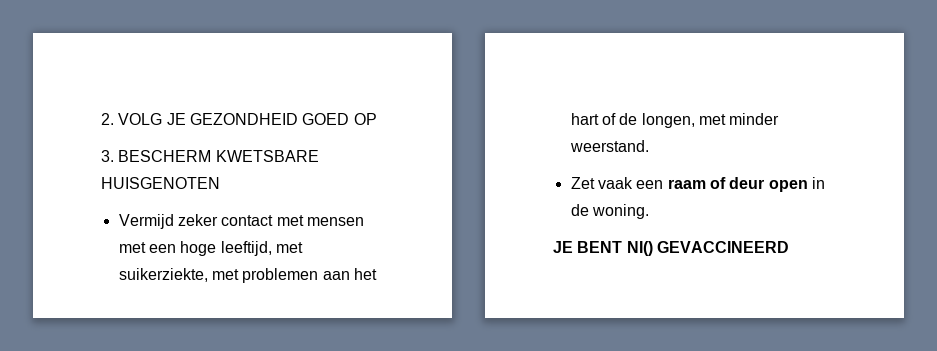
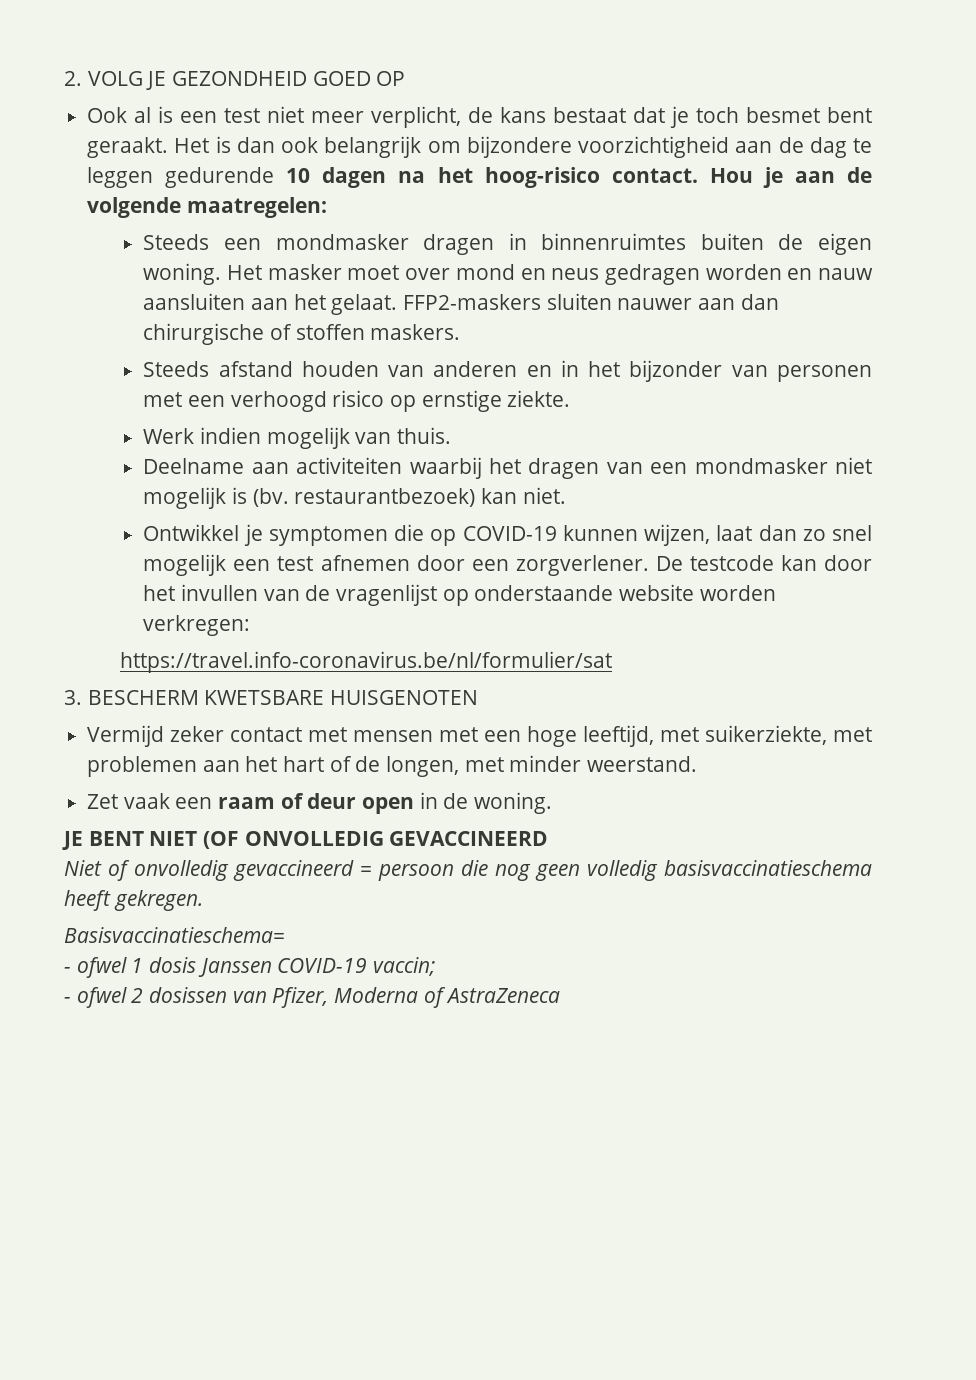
(377, 119) none -> [87,106,872,128] [87,136,872,158] [87,167,873,188] [87,197,327,218] [143,233,872,255] [143,263,873,285] [143,293,779,315] [143,323,461,345] [143,360,873,382] [143,390,571,412] [143,427,452,449] [143,457,872,479] [143,487,566,509] [143,524,873,546] [143,554,872,576] [143,584,776,606] [143,615,251,636] [120,651,613,673] // Ook al is een test niet meer verplicht, de kans bestaat dat je toch besmet bent geraakt. Het is dan ook belangrijk om bijzondere voorzichtigheid aan de dag te leggen gedurende 10 dagen na het hoog-risico contact. Hou je aan de volgende maatregelen: // Steeds een mondmasker dragen in binnenruimtes buiten de eigen woning. Het masker moet over mond en neus gedragen worden en nauw aansluiten aan het gelaat. FFP2-maskers sluiten nauwer aan dan chirurgische of stoffen maskers. // Steeds afstand houden van anderen en in het bijzonder van personen met een verhoogd risico op ernstige ziekte. // Werk indien mogelijk van thuis. // Deelname aan activiteiten waarbij het dragen van een mondmasker niet mogelijk is (bv. restaurantbezoek) kan niet. // Ontwikkel je symptomen die op COVID-19 kunnen wijzen, laat dan zo snel mogelijk een test afnemen door een zorgverlener. De testcode kan door het invullen van de vragenlijst op onderstaande website worden verkregen: // https://travel.info-coronavirus.be/nl/formulier/sat
[626,241,789,256] NI() GEVACCINEERD -> [149,831,549,849] [64,860,872,881] [64,890,203,911] [64,927,285,943] [64,957,436,978] [64,987,561,1008] NIET (OF ONVOLLEDIG GEVACCINEERD // Niet of onvolledig gevaccineerd = persoon die nog geen volledig basisvaccinatieschema heeft gekregen. // Basisvaccinatieschema= // - ofwel 1 dosis Janssen COVID-19 vaccin; // - ofwel 2 dosissen van Pfizer, Moderna of AstraZeneca

